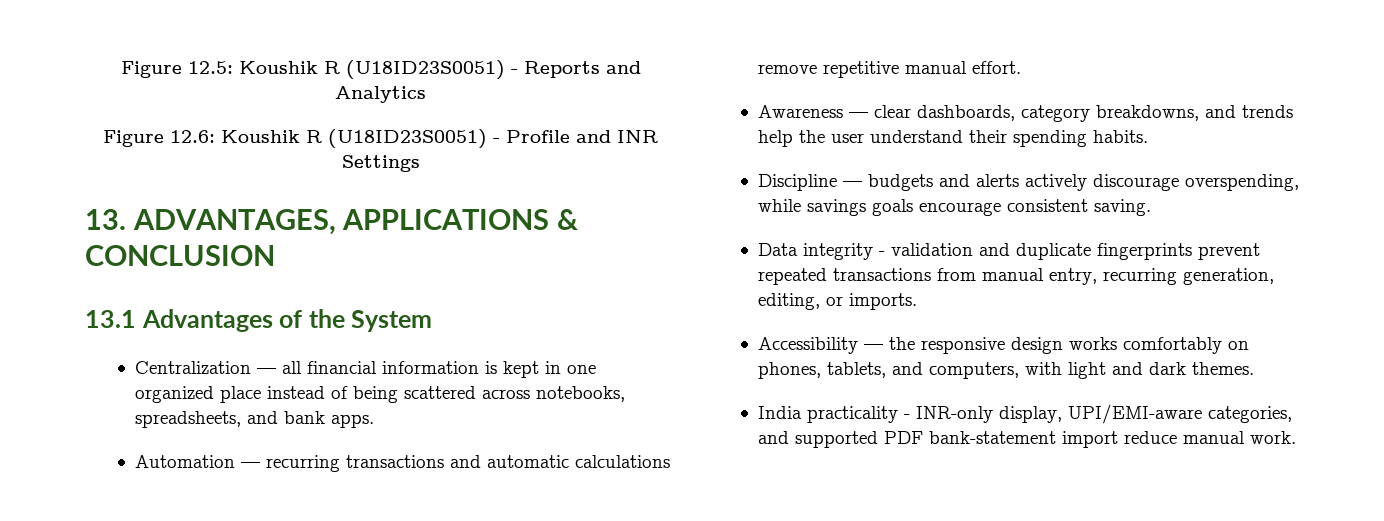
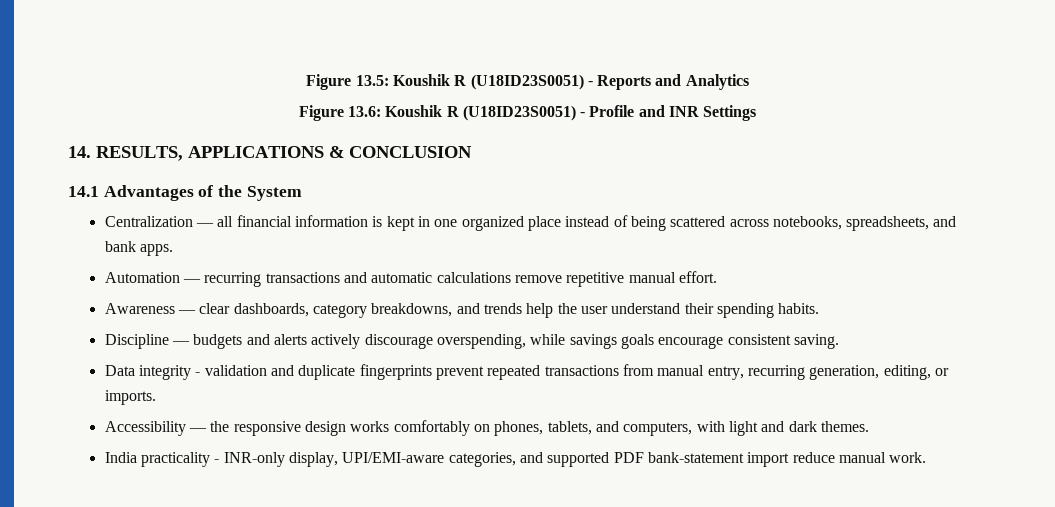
[120,61,233,78] Figure 12.5: -> [306,74,389,90] Figure 13.5:
[170,130,215,143] 12.6: -> [347,106,381,117] 13.6:
[85,209,336,235] 13. ADVANTAGES, -> [68,146,183,161] 14. RESULTS,
[85,310,136,328] 13.1 -> [68,186,99,197] 14.1

